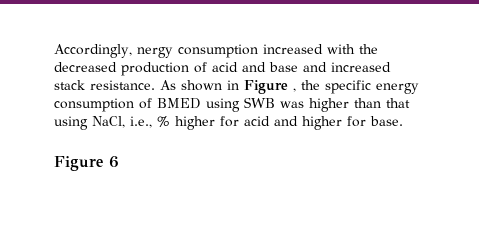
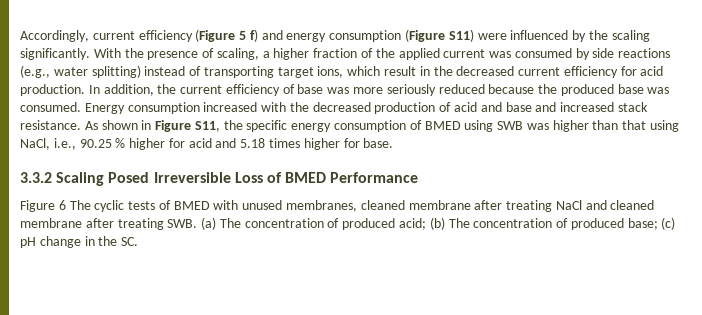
[136,47,173,58] nergy -> [92,29,650,42] [20,48,671,60] [20,65,664,78] [20,84,670,96] [20,102,125,114] current efficiency (Figure 5 f) and energy consumption (Figure S11) were influenced by the scaling significantly. With the presence of scaling, a higher fraction of the applied current was consumed by side reactions (e.g., water splitting) instead of transporting target ions, which result in the decreased current efficiency for acid production. In addition, the current efficiency of base was more seriously reduced because the produced base was consumed. Energy
[293,88,296,92] , -> [194,121,220,132] S11,
(152, 122) none -> [79,139,112,148] 90.25
(298, 121) none -> [240,138,301,148] 5.18 times
[54,156,119,171] Figure 6 -> [20,172,419,186] [20,200,655,212] [20,217,676,230] [20,236,139,248] 3.3.2 Scaling Posed Irreversible Loss of BMED Performance // Figure 6 The cyclic tests of BMED with unused membranes, cleaned membrane after treating NaCl and cleaned membrane after treating SWB. (a) The concentration of produced acid; (b) The concentration of produced base; (c) pH change in the SC.

